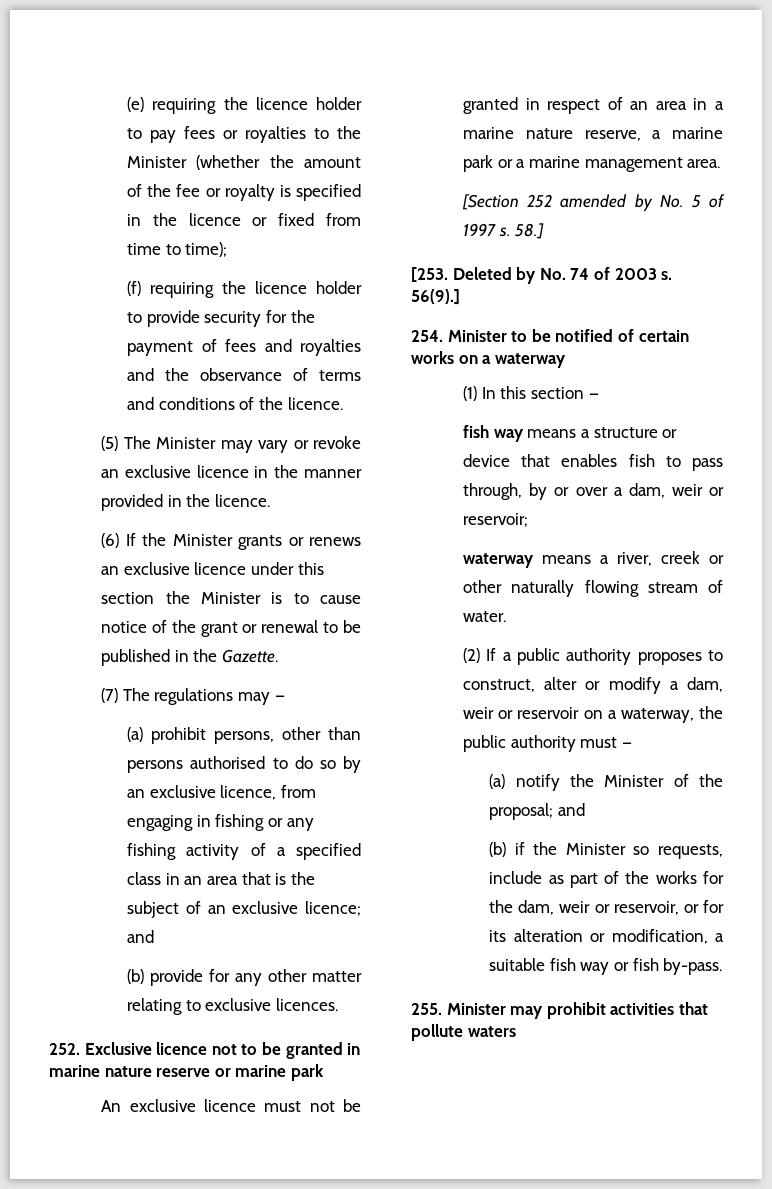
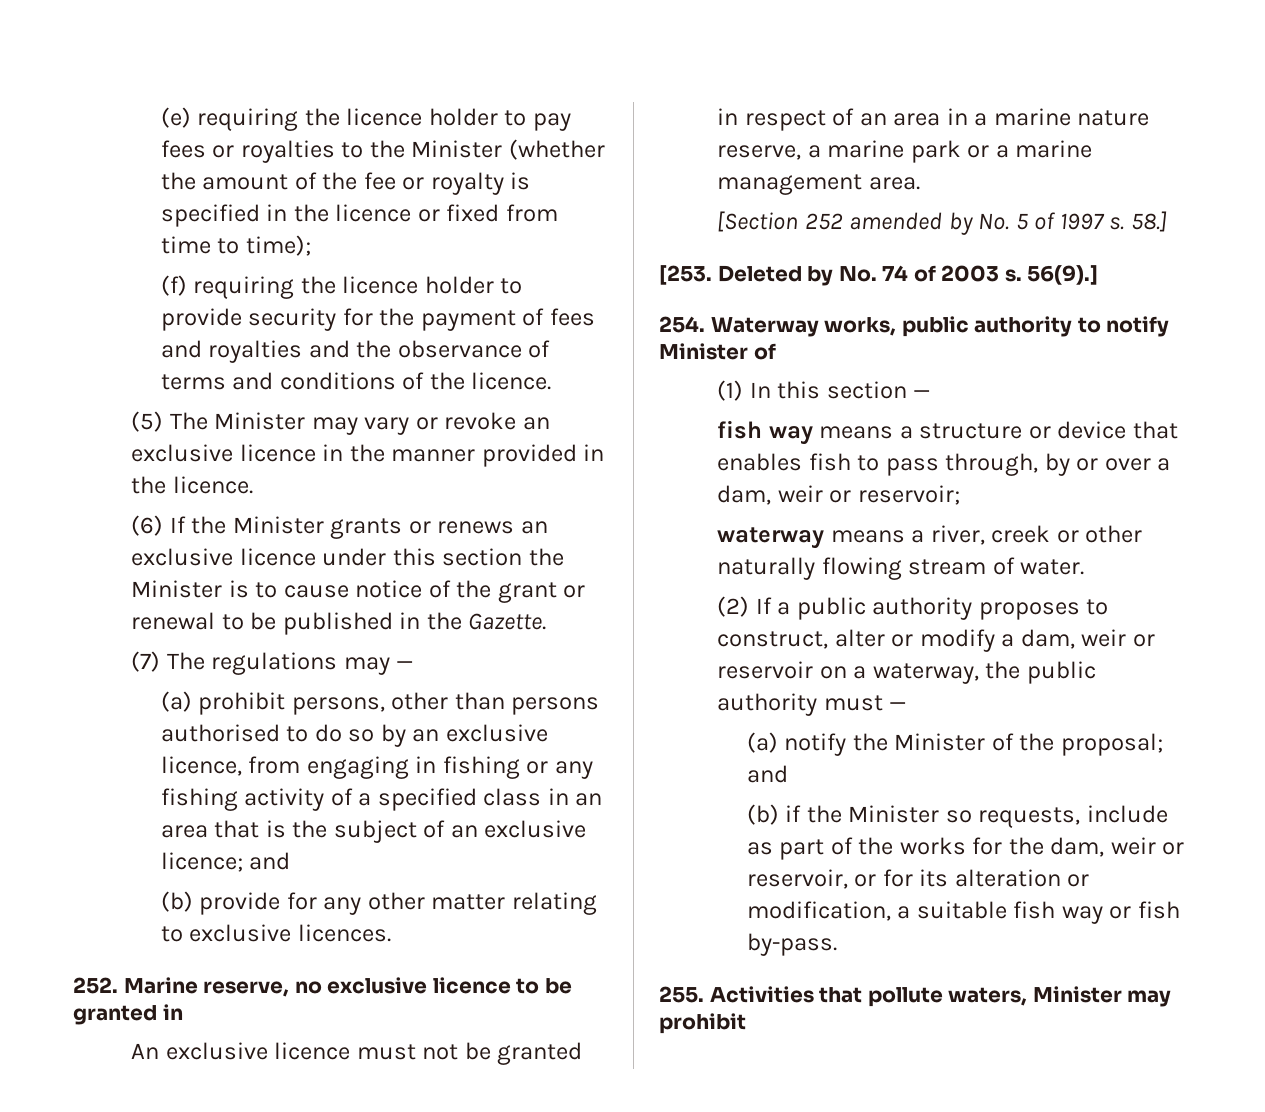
[84,1042,237,1055] Exclusive licence not -> [123,977,511,997] Marine reserve, no exclusive licence
[49,1064,324,1081] marine nature reserve or marine park -> (183, 1012) none
[447,329,689,342] [411,351,566,368] Minister to be notified of certain works on a waterway -> [710,316,1170,337] [659,343,776,360] Waterway works, public authority to notify Minister of
[446,1002,708,1019] [411,1024,516,1041] Minister may prohibit activities that pollute waters -> [709,986,1172,1007] [659,1013,746,1034] Activities that pollute waters, Minister may prohibit

